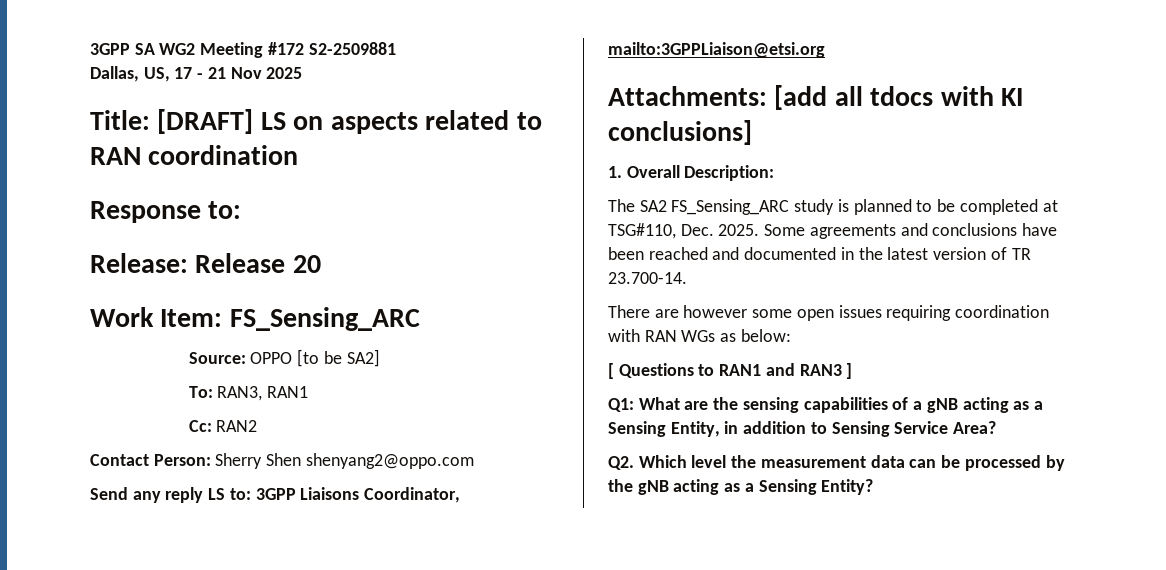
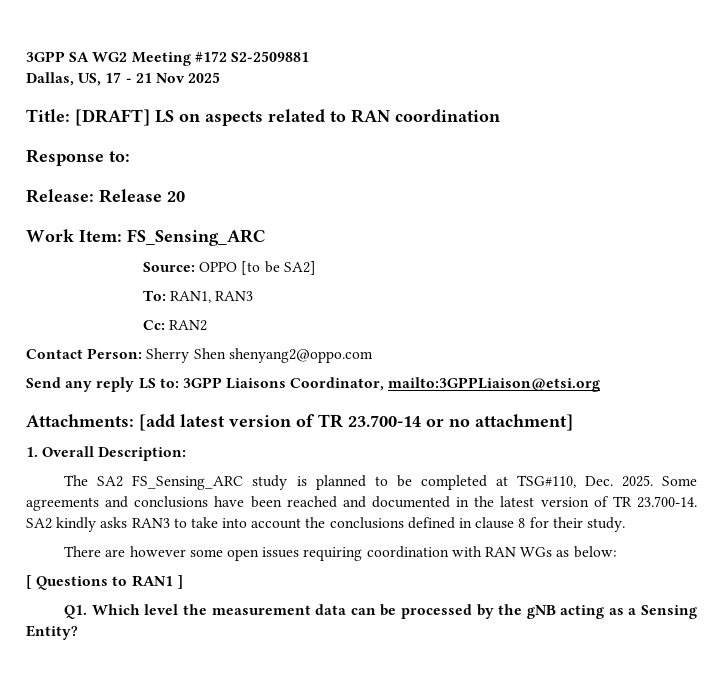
[217,386,309,401] RAN3, RAN1 -> [170,291,254,303] RAN1, RAN3
[834,86,1024,106] [608,120,752,145] all tdocs with KI conclusions] -> [180,414,573,431] latest version of TR 23.700-14 or no attachment]
(687, 278) none -> [26,517,625,532] SA2 kindly asks RAN3 to take into account the conclusions defined in clause 8 for their study.
[765,363,842,376] and RAN3 -> (173, 581) none
[608,397,1043,413] [608,421,997,437] [608,456,634,470] Q1: What are the sensing capabilities of a gNB acting as a Sensing Entity, in addition to Sensing Service Area? // Q2. -> [64,605,88,619] Q1.

